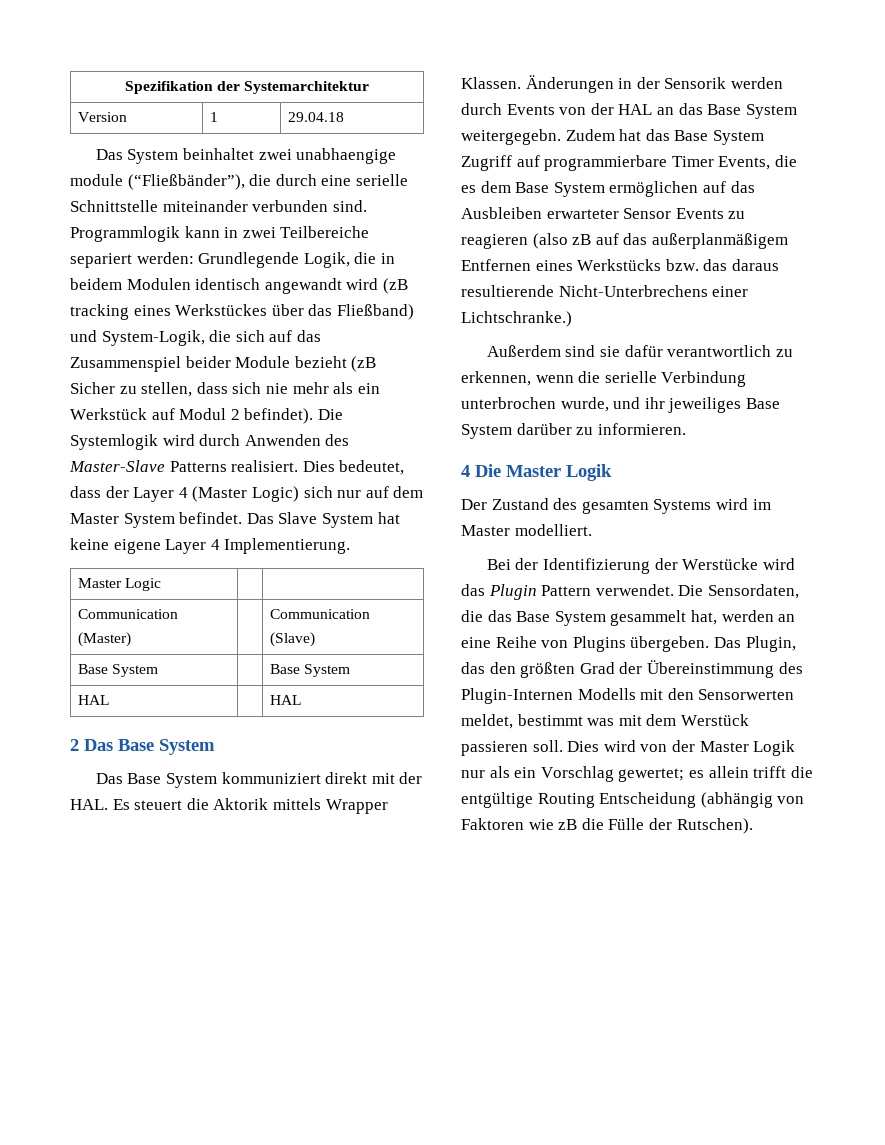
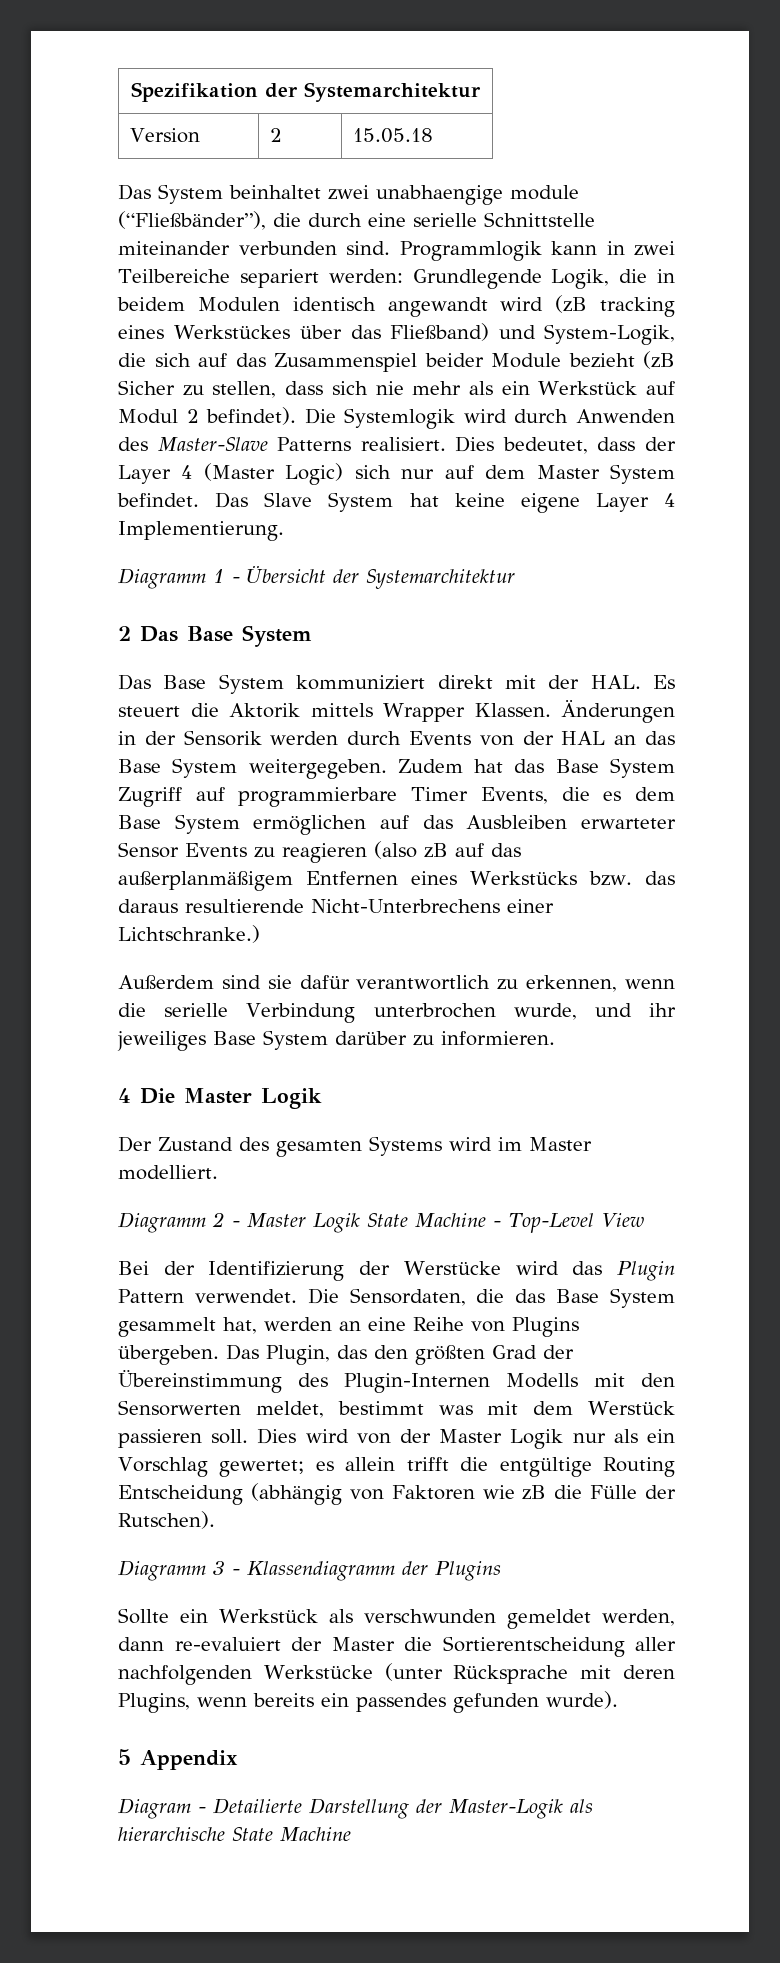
[210,112,219,122] [288,112,345,122] 1 | 29.04.18 -> [270,128,283,142] [353,128,434,143] 2 | 15.05.18
[78,578,162,591] [78,609,179,619] [78,632,132,647] [270,609,371,619] [270,632,316,647] [78,664,159,677] [270,664,351,677] [78,695,110,705] [270,695,302,705] // Master Logic | | // Communication (Master) | | Communication (Slave) // Base System | | Base System // HAL | | HAL -> [118,566,515,589] // Diagramm 1 - Übersicht der Systemarchitektur
[461,129,561,145] weitergegebn. -> [248,759,387,779] weitergegeben.
(592, 530) none -> [118,1212,644,1233] // Diagramm 2 - Master Logik State Machine - Top-Level View
(753, 826) none -> [118,1560,501,1581] [118,1608,675,1629] [118,1636,676,1657] [118,1663,675,1685] [118,1691,618,1713] [118,1749,238,1770] [118,1798,593,1819] [118,1827,351,1841] // Diagramm 3 - Klassendiagramm der Plugins // Sollte ein Werkstück als verschwunden gemeldet werden, dann re-evaluiert der Master die Sortierentscheidung aller nachfolgenden Werkstücke (unter Rücksprache mit deren Plugins, wenn bereits ein passendes gefunden wurde). // 5 Appendix // Diagram - Detailierte Darstellung der Master-Logik als hierarchische State Machine

